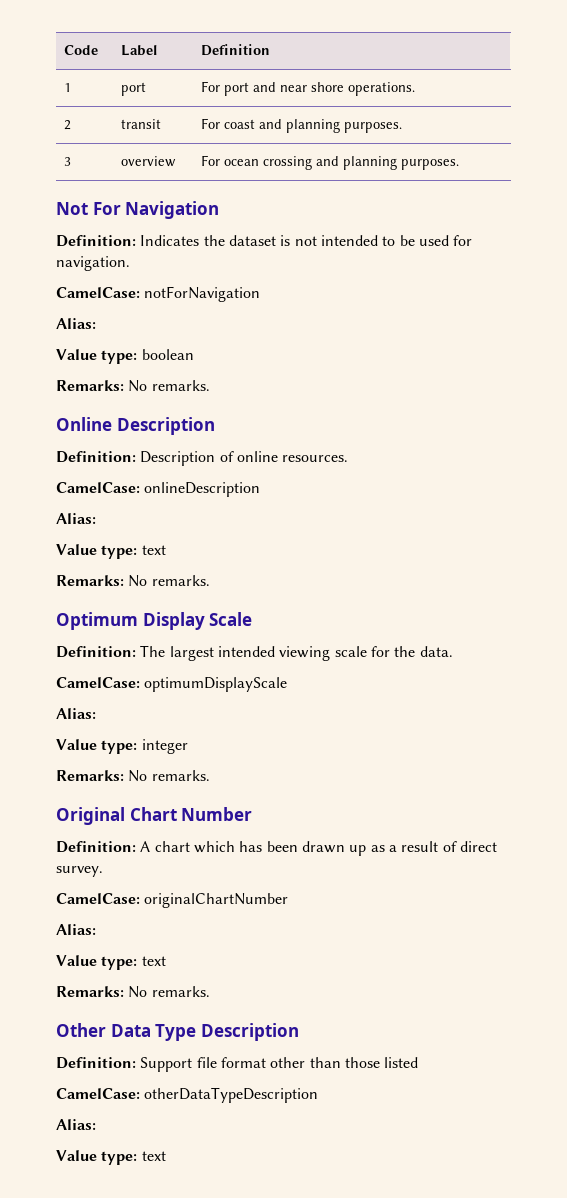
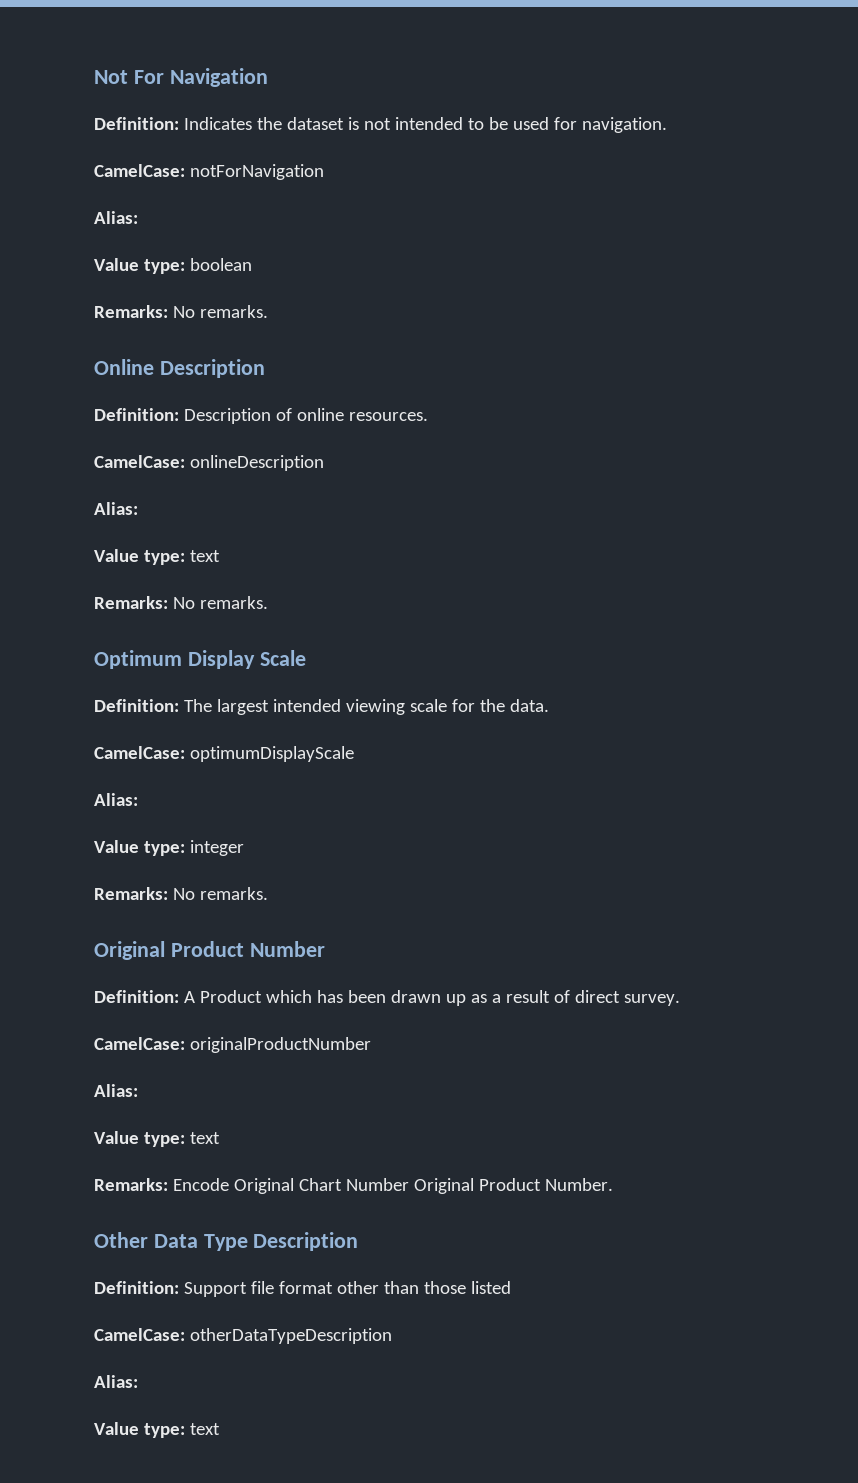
[64,45,99,55] [121,45,158,56] [201,44,271,56] [64,83,72,92] [121,82,147,96] [201,81,416,96] [64,120,72,130] [121,119,162,129] [201,118,403,133] [64,157,72,166] [121,156,177,167] [201,155,460,170] Code | Label | Definition // 1 | port | For port and near shore operations. // 2 | transit | For coast and planning purposes. // 3 | overview | For ocean crossing and planning purposes. // -> (94, 77) none
[129,807,177,821] Chart -> [170,941,244,957] Product
[154,841,190,852] chart -> [199,990,262,1003] Product
[144,893,289,908] [56,924,96,935] [56,955,166,970] [56,986,210,998] originalChartNumber // Alias: // Value type: text // Remarks: No remarks. -> [189,1037,371,1053] [94,1084,138,1097] [94,1131,220,1147] [94,1178,613,1194] originalProductNumber // Alias: // Value type: text // Remarks: Encode Original Chart Number Original Product Number.

